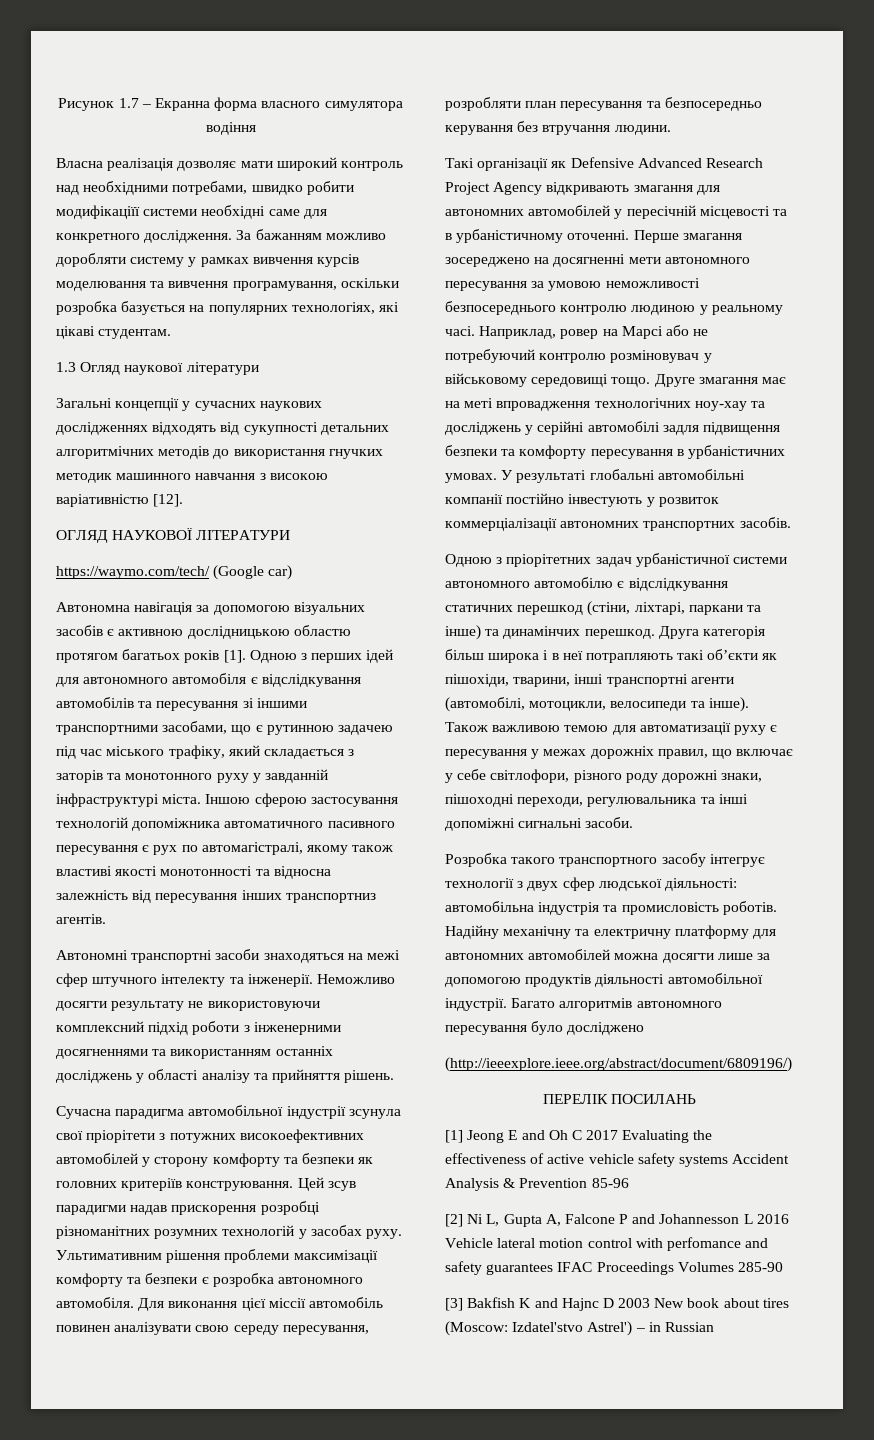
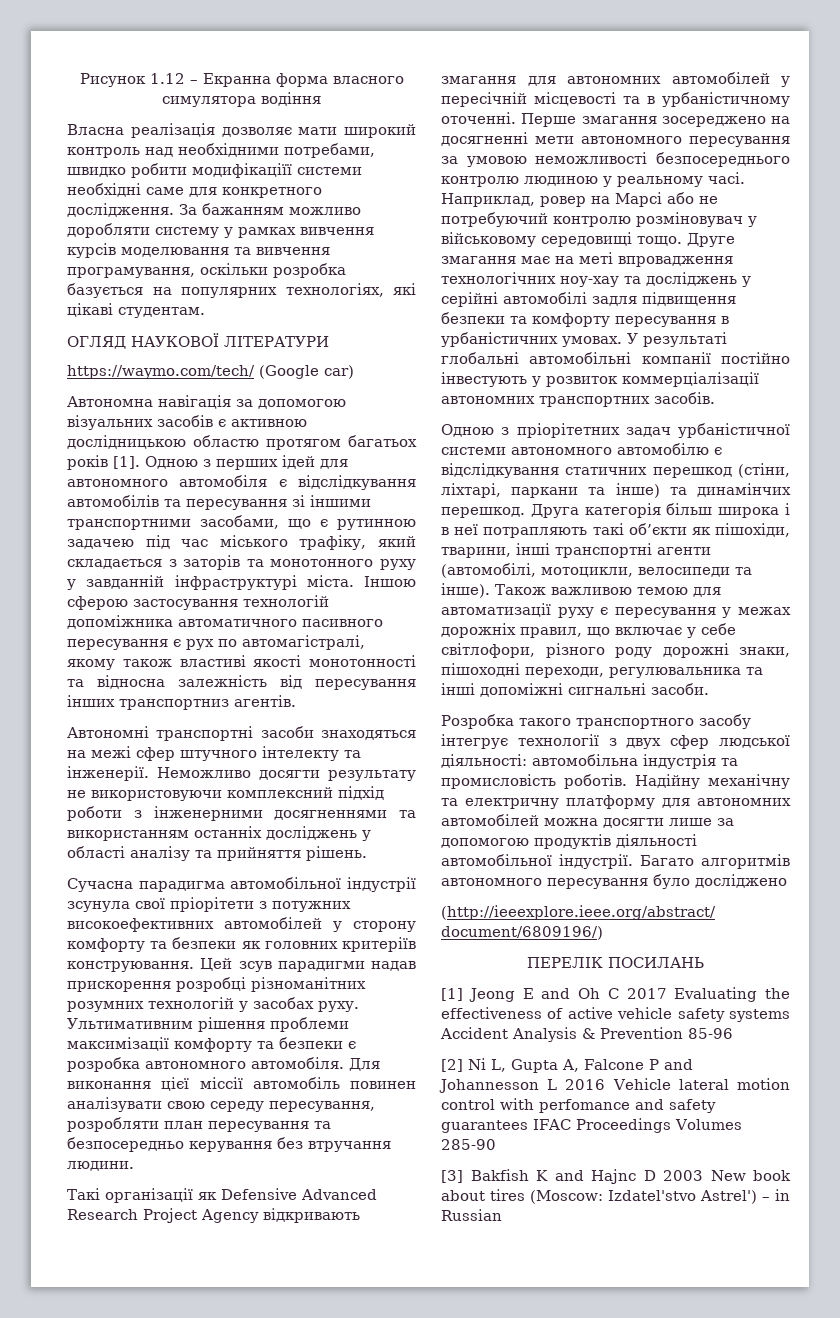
[118,98,139,108] 1.7 -> [149,73,185,84] 1.12
[56,362,259,375] [56,398,322,411] [56,422,389,435] [56,446,383,459] [56,473,328,483] [56,494,184,507] // 1.3 Огляд наукової літератури // Загальні концепції у сучасних наукових дослідженнях відходять від сукупності детальних алгоритмічних методів до використання гнучких методик машинного навчання з високою варіативністю [12]. -> (205, 312) none

